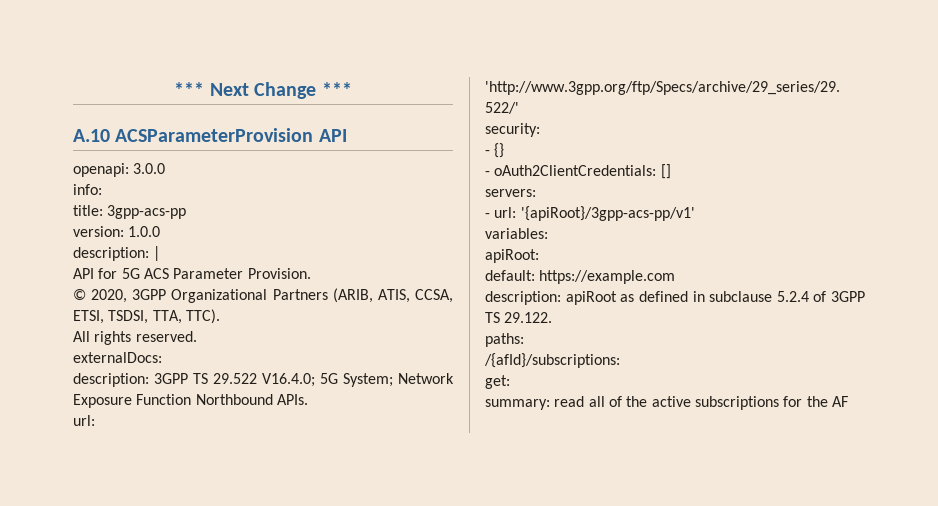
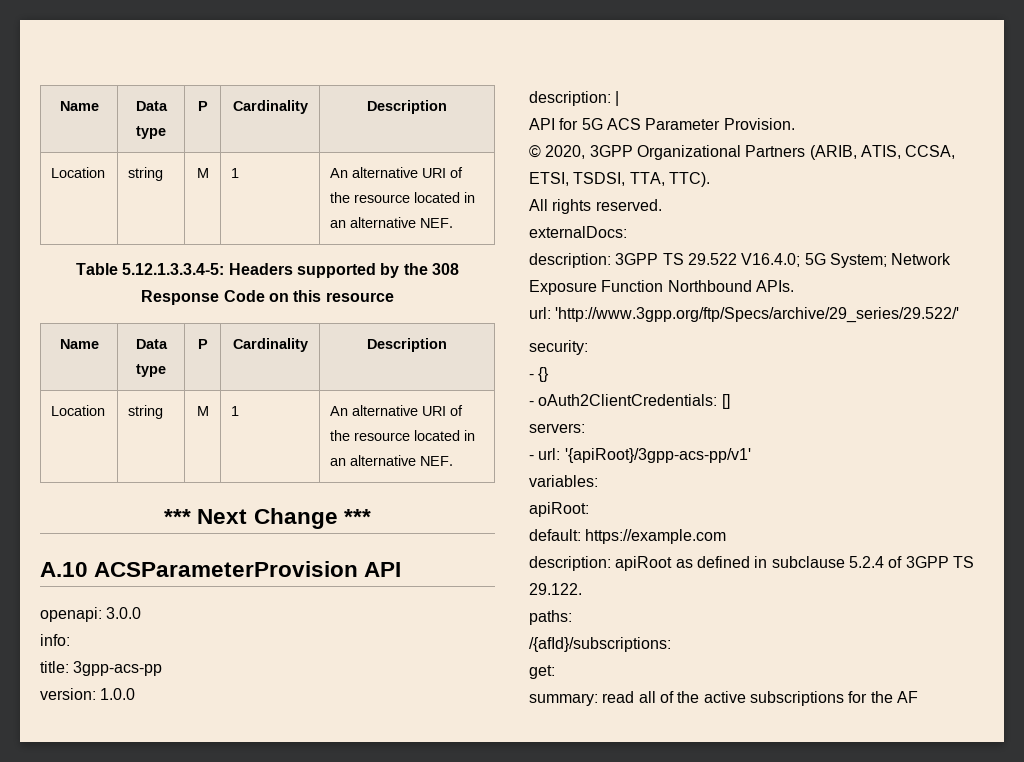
(174, 89) none -> [59,101,99,111] [135,101,168,111] [136,126,166,139] [197,101,208,111] [232,100,308,114] [367,100,447,114] [51,167,106,178] [128,167,164,181] [196,168,209,178] [231,168,240,178] [330,167,464,178] [330,192,476,203] [330,217,454,228] [76,263,459,278] [141,290,394,305] [59,339,99,349] [135,339,168,349] [136,364,166,377] [197,339,208,349] [232,338,308,352] [367,338,447,352] [51,405,106,416] [128,405,164,419] [196,406,209,416] [231,406,240,416] [330,405,464,416] [330,430,476,441] [330,455,454,466] Name | Data type | P | Cardinality | Description // Location | string | M | 1 | An alternative URI of the resource located in an alternative NEF. // Table 5.12.1.3.3.4-5: Headers supported by the 308 Response Code on this resource // Name | Data type | P | Cardinality | Description // Location | string | M | 1 | An alternative URI of the resource located in an alternative NEF. //

